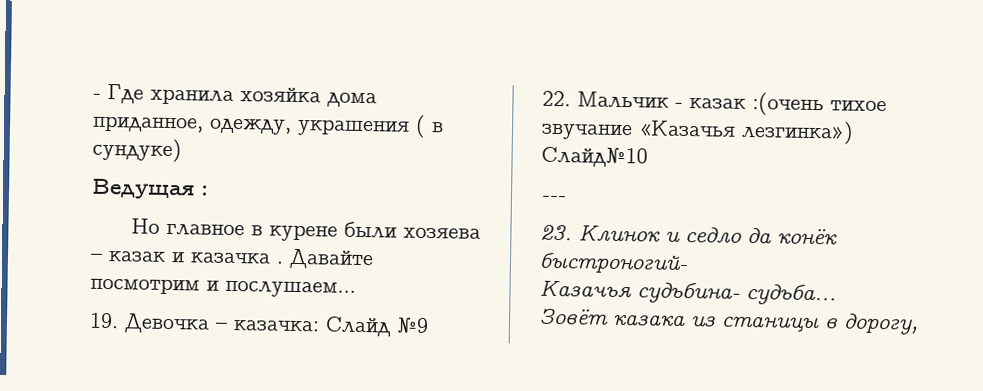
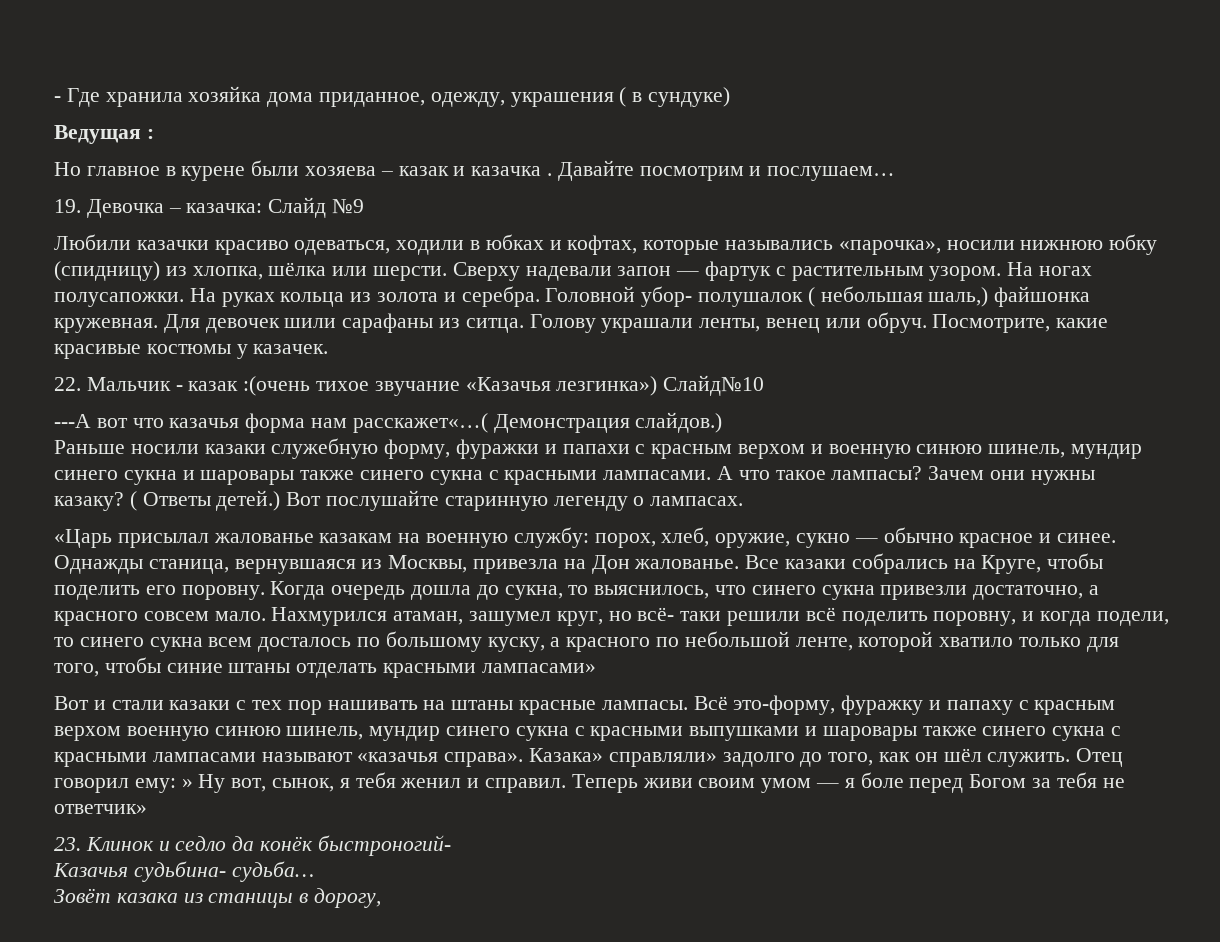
(429, 326) none -> [54,234,1158,255] [54,261,1093,281] [54,286,1091,307] [54,312,1109,333] [54,344,329,359] // Любили казачки красиво одеваться, ходили в юбках и кофтах, которые назывались «парочка», носили нижнюю юбку (спидницу) из хлопка, шёлка или шерсти. Сверху надевали запон — фартук с растительным узором. На ногах полусапожки. На руках кольца из золота и серебра. Головной убор- полушалок ( небольшая шаль,) файшонка кружевная. Для девочек шили сарафаны из ситца. Голову украшали ленты, венец или обруч. Посмотрите, какие красивые костюмы у казачек.
[540,195,565,202] --- -> [54,412,723,433] [54,438,1143,459] [54,466,1095,485] [54,490,744,511] [54,527,1117,548] [54,553,1104,574] [54,581,1100,600] [54,607,1169,626] [54,631,1119,652] [54,657,596,678] [54,695,1116,715] [54,726,1122,741] [54,748,1124,767] [54,772,1125,793] [54,804,147,814] ---А вот что казачья форма нам расскажет«…( Демонстрация слайдов.) // Раньше носили казаки служебную форму, фуражки и папахи с красным верхом и военную синюю шинель, мундир синего сукна и шаровары также синего сукна с красными лампасами. А что такое лампасы? Зачем они нужны казаку? ( Ответы детей.) Вот послушайте старинную легенду о лампасах. // «Царь присылал жалованье казакам на военную службу: порох, хлеб, оружие, сукно — обычно красное и синее. Однажды станица, вернувшаяся из Москвы, привезла на Дон жалованье. Все казаки собрались на Круге, чтобы поделить его поровну. Когда очередь дошла до сукна, то выяснилось, что синего сукна привезли достаточно, а красного совсем мало. Нахмурился атаман, зашумел круг, но всё- таки решили всё поделить поровну, и когда подели, то синего сукна всем досталось по большому куску, а красного по небольшой ленте, которой хватило только для того, чтобы синие штаны отделать красными лампасами» // Вот и стали казаки с тех пор нашивать на штаны красные лампасы. Всё это-форму, фуражку и папаху с красным верхом военную синюю шинель, мундир синего сукна с красными выпушками и шаровары также синего сукна с красными лампасами называют «казачья справа». Казака» справляли» задолго до того, как он шёл служить. Отец говорил ему: » Ну вот, сынок, я тебя женил и справил. Теперь живи своим умом — я боле перед Богом за тебя не ответчик»

